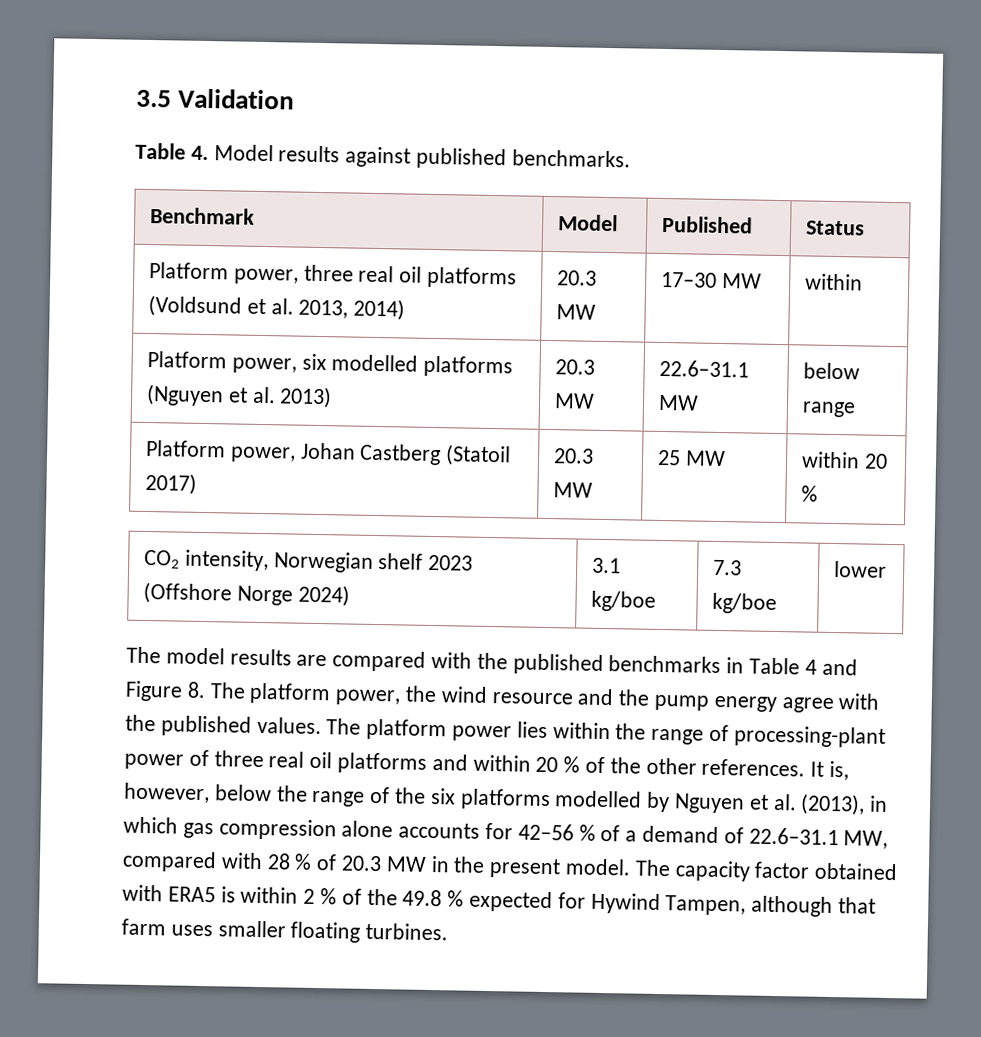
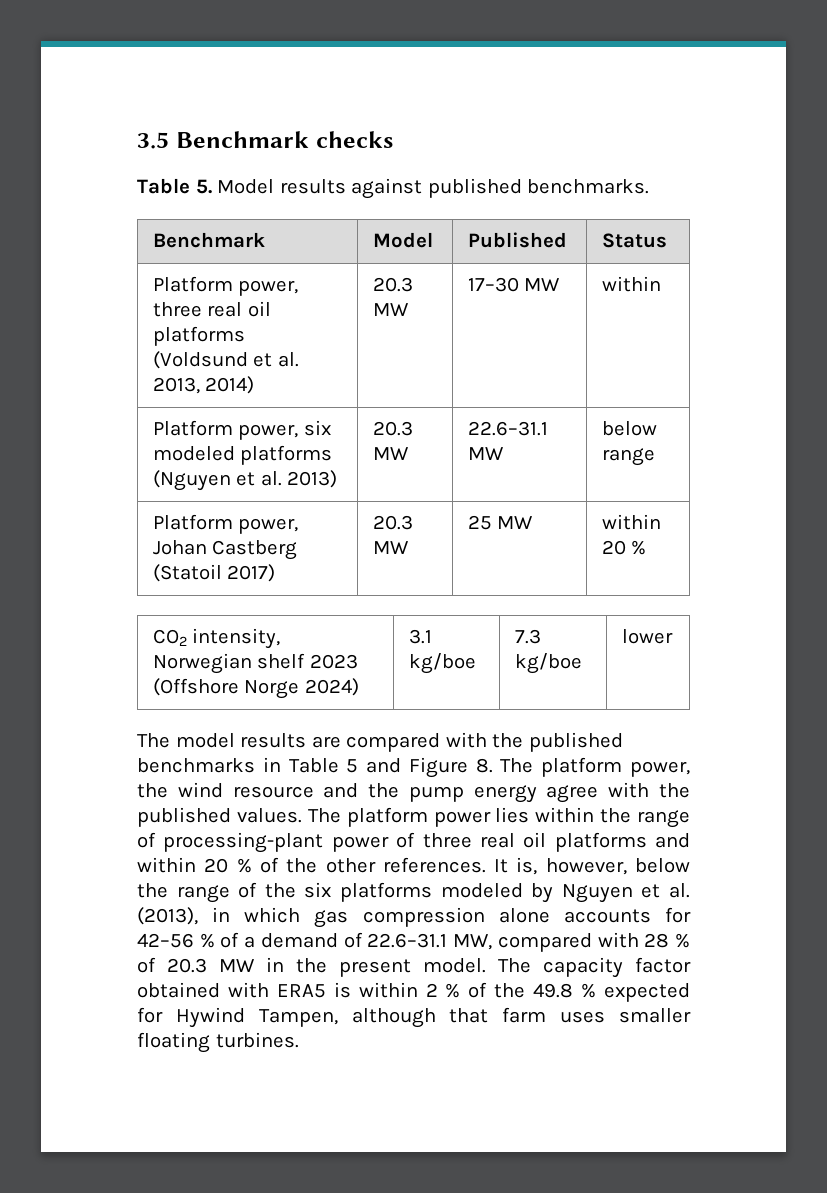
[178,88,295,110] [135,142,209,161] Validation // Table 4. -> [175,131,393,148] [137,178,212,194] Benchmark checks // Table 5.
[331,354,419,372] modelled -> [152,446,235,461] modeled
[804,659,817,675] 4 -> [346,759,359,773] 5
[554,790,643,808] modelled -> [440,883,523,898] modeled

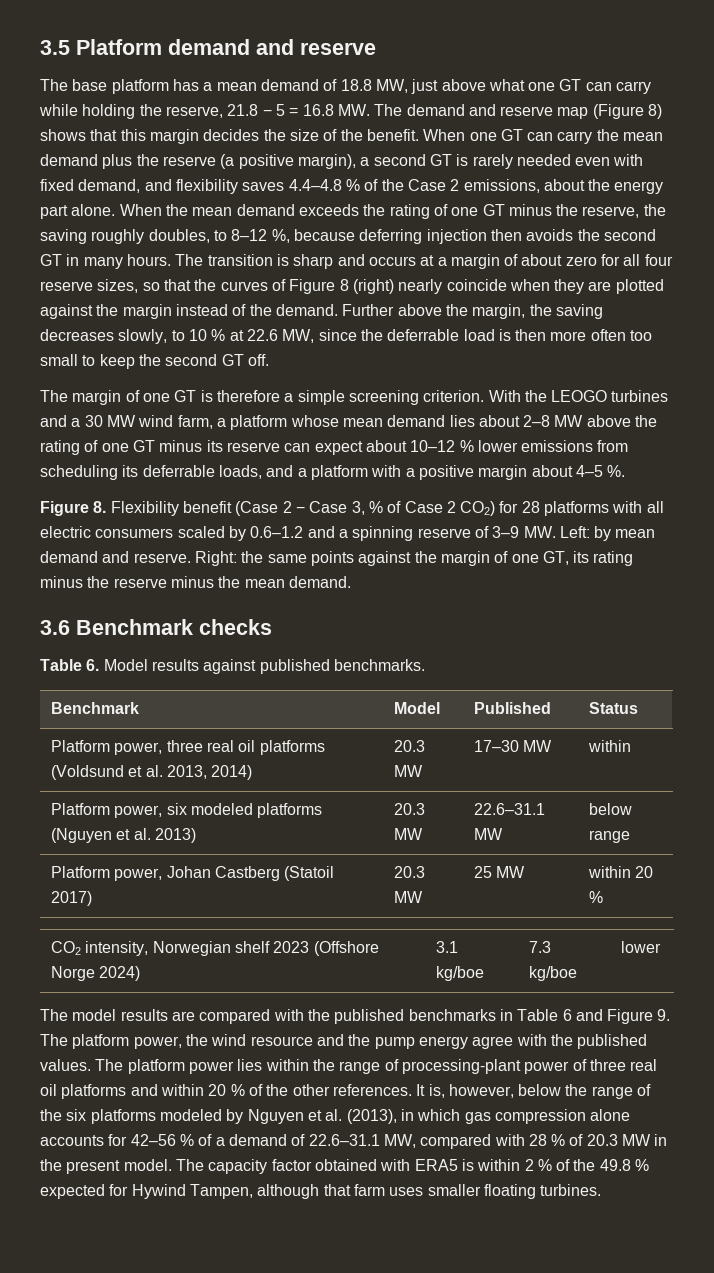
(169, 140) none -> [76,39,376,55] [40,79,652,94] [39,104,663,119] [40,129,664,144] [40,154,644,169] [40,179,664,194] [40,204,666,219] [40,229,656,244] [40,254,673,269] [40,279,664,294] [40,304,603,319] [40,329,653,344] [40,354,269,369] [40,390,669,405] [40,415,658,430] [40,440,629,455] [40,465,626,480] [40,501,664,516] [40,526,656,541] [40,551,634,566] [40,576,351,588] [40,620,70,635] Platform demand and reserve // The base platform has a mean demand of 18.8 MW, just above what one GT can carry while holding the reserve, 21.8 − 5 = 16.8 MW. The demand and reserve map (Figure 8) shows that this margin decides the size of the benefit. When one GT can carry the mean demand plus the reserve (a positive margin), a second GT is rarely needed even with fixed demand, and flexibility saves 4.4–4.8 % of the Case 2 emissions, about the energy part alone. When the mean demand exceeds the rating of one GT minus the reserve, the saving roughly doubles, to 8–12 %, because deferring injection then avoids the second GT in many hours. The transition is sharp and occurs at a margin of about zero for all four reserve sizes, so that the curves of Figure 8 (right) nearly coincide when they are plotted against the margin instead of the demand. Further above the margin, the saving decreases slowly, to 10 % at 22.6 MW, since the deferrable load is then more often too small to keep the second GT off. // The margin of one GT is therefore a simple screening criterion. With the LEOGO turbines and a 30 MW wind farm, a platform whose mean demand lies about 2–8 MW above the rating of one GT minus its reserve can expect about 10–12 % lower emissions from scheduling its deferrable loads, and a platform with a positive margin about 4–5 %. // Figure 8. Flexibility benefit (Case 2 − Case 3, % of Case 2 CO2) for 28 platforms with all electric consumers scaled by 0.6–1.2 and a spinning reserve of 3–9 MW. Left: by mean demand and reserve. Right: the same points against the margin of one GT, its rating minus the reserve minus the mean demand. // 3.6
[195,179,212,194] 5. -> [86,659,100,671] 6.
[346,759,359,773] 5 -> [562,1009,572,1021] 6
[475,758,493,773] 8. -> [657,1009,671,1021] 9.

